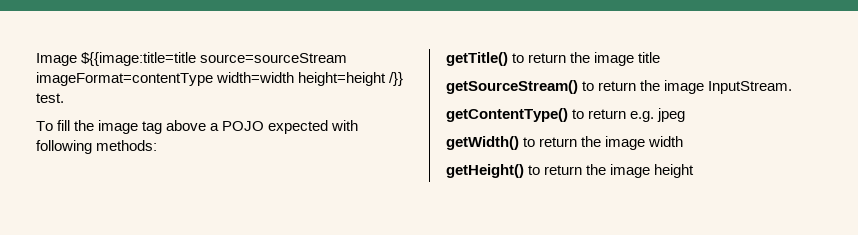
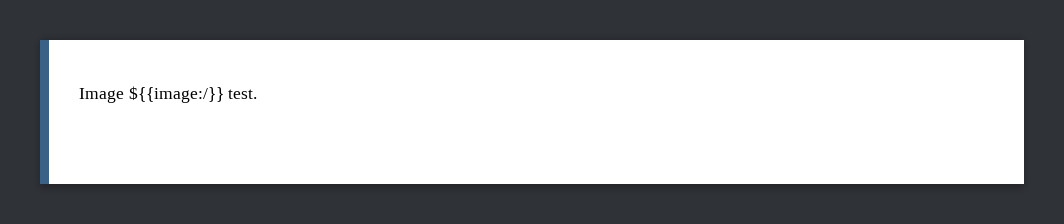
[81,52,348,66] [36,72,404,86] [36,93,64,103] [36,120,359,134] [36,140,158,154] [446,52,661,66] [446,80,793,94] [446,108,686,122] [446,136,684,150] [446,164,695,178] ${{image:title=title source=sourceStream imageFormat=contentType width=width height=height /}} test. // To fill the image tag above a POJO expected with following methods: // getTitle() to return the image title // getSourceStream() to return the image InputStream. // getContentType() to return e.g. jpeg // getWidth() to return the image width // getHeight() to return the image height -> [128,86,258,103] ${{image:/}} test.

